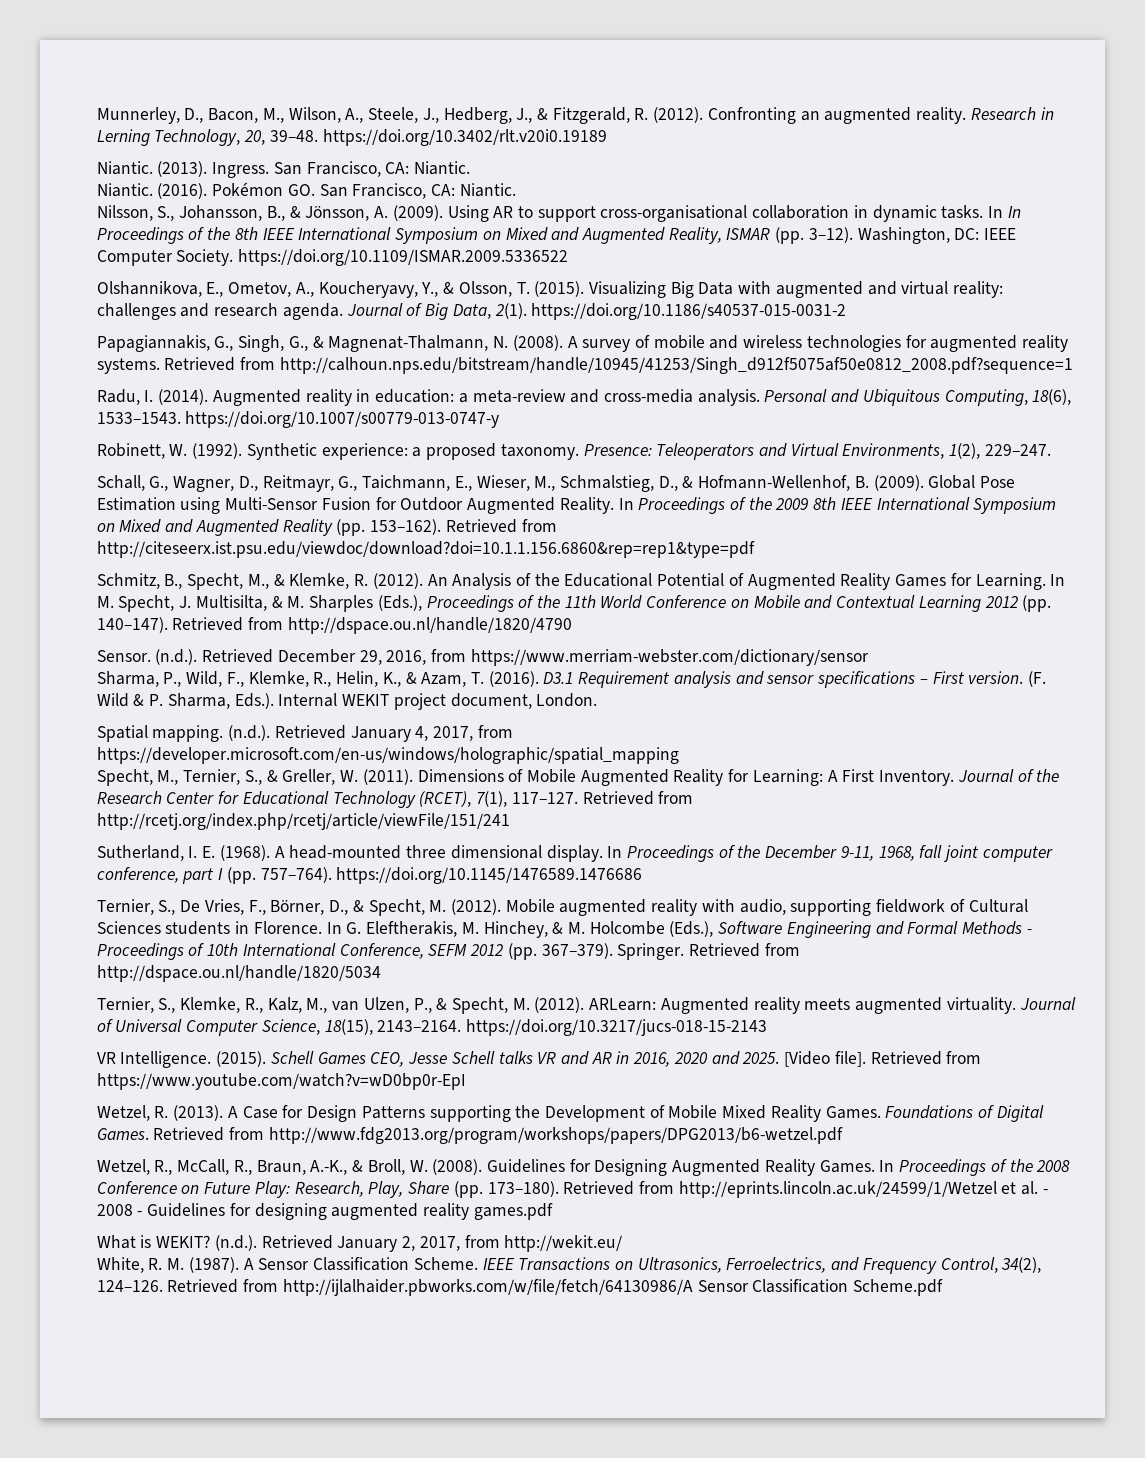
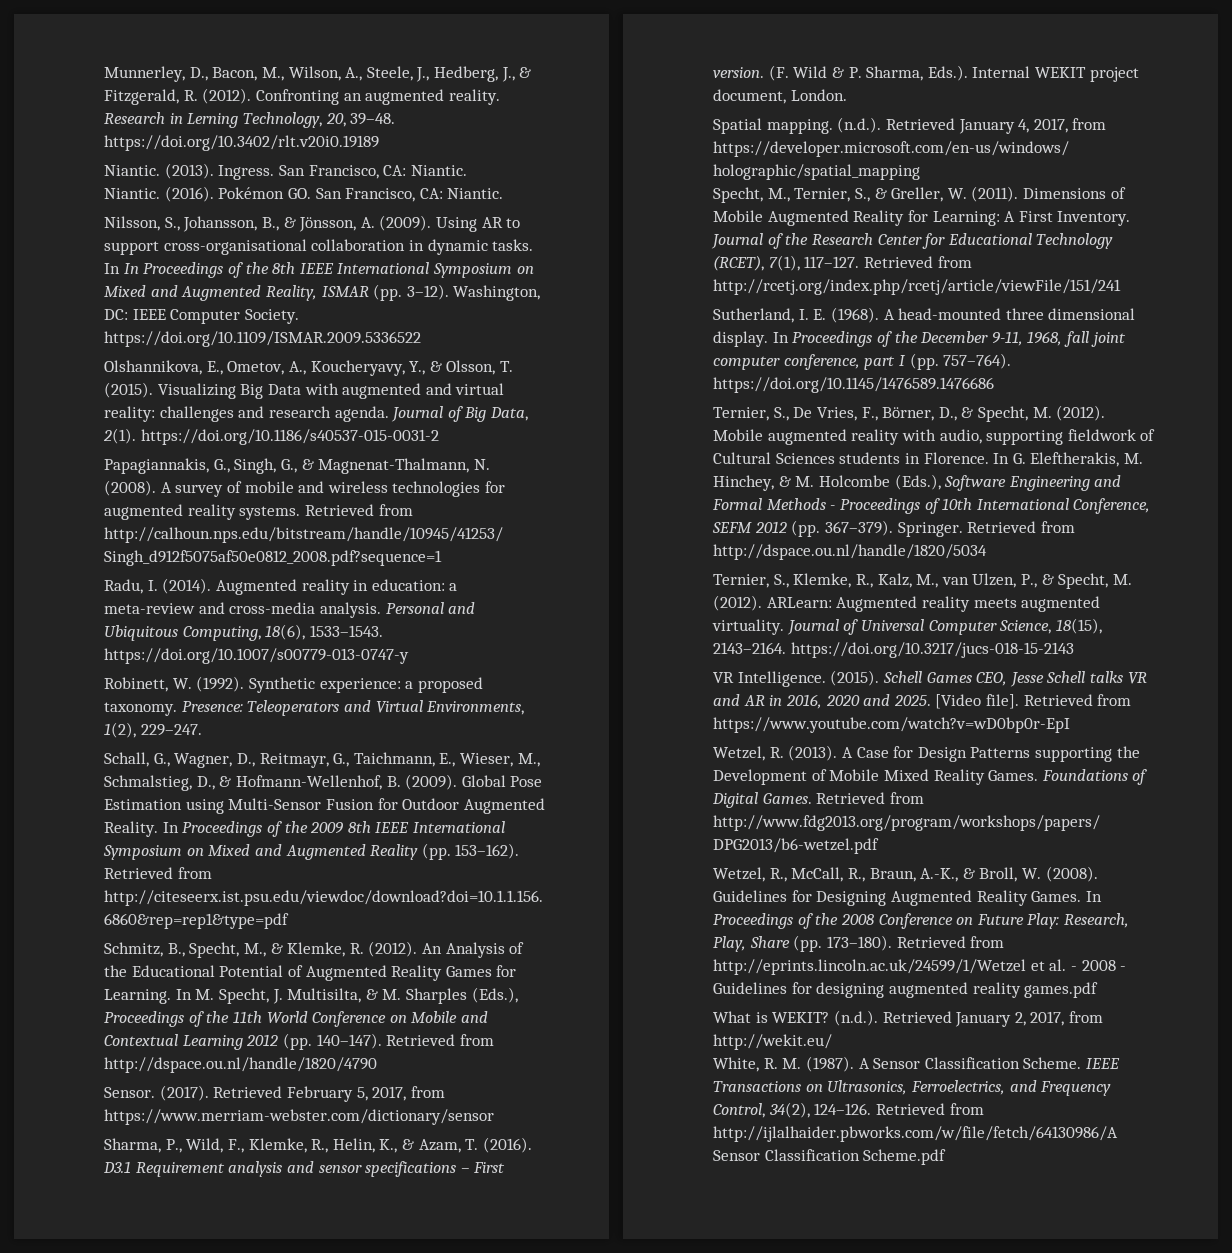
[155,649,427,665] (n.d.). Retrieved December 29, 2016, -> [159,1085,407,1102] (2017). Retrieved February 5, 2017,

